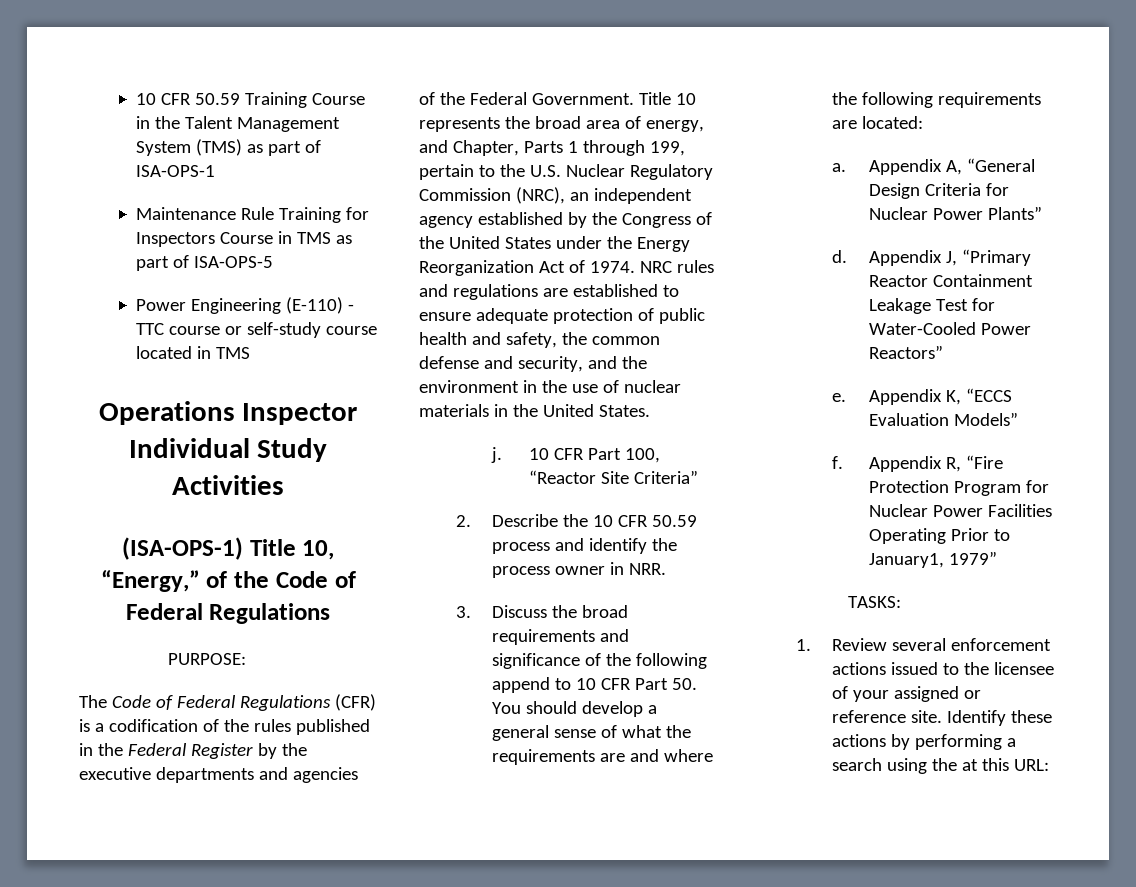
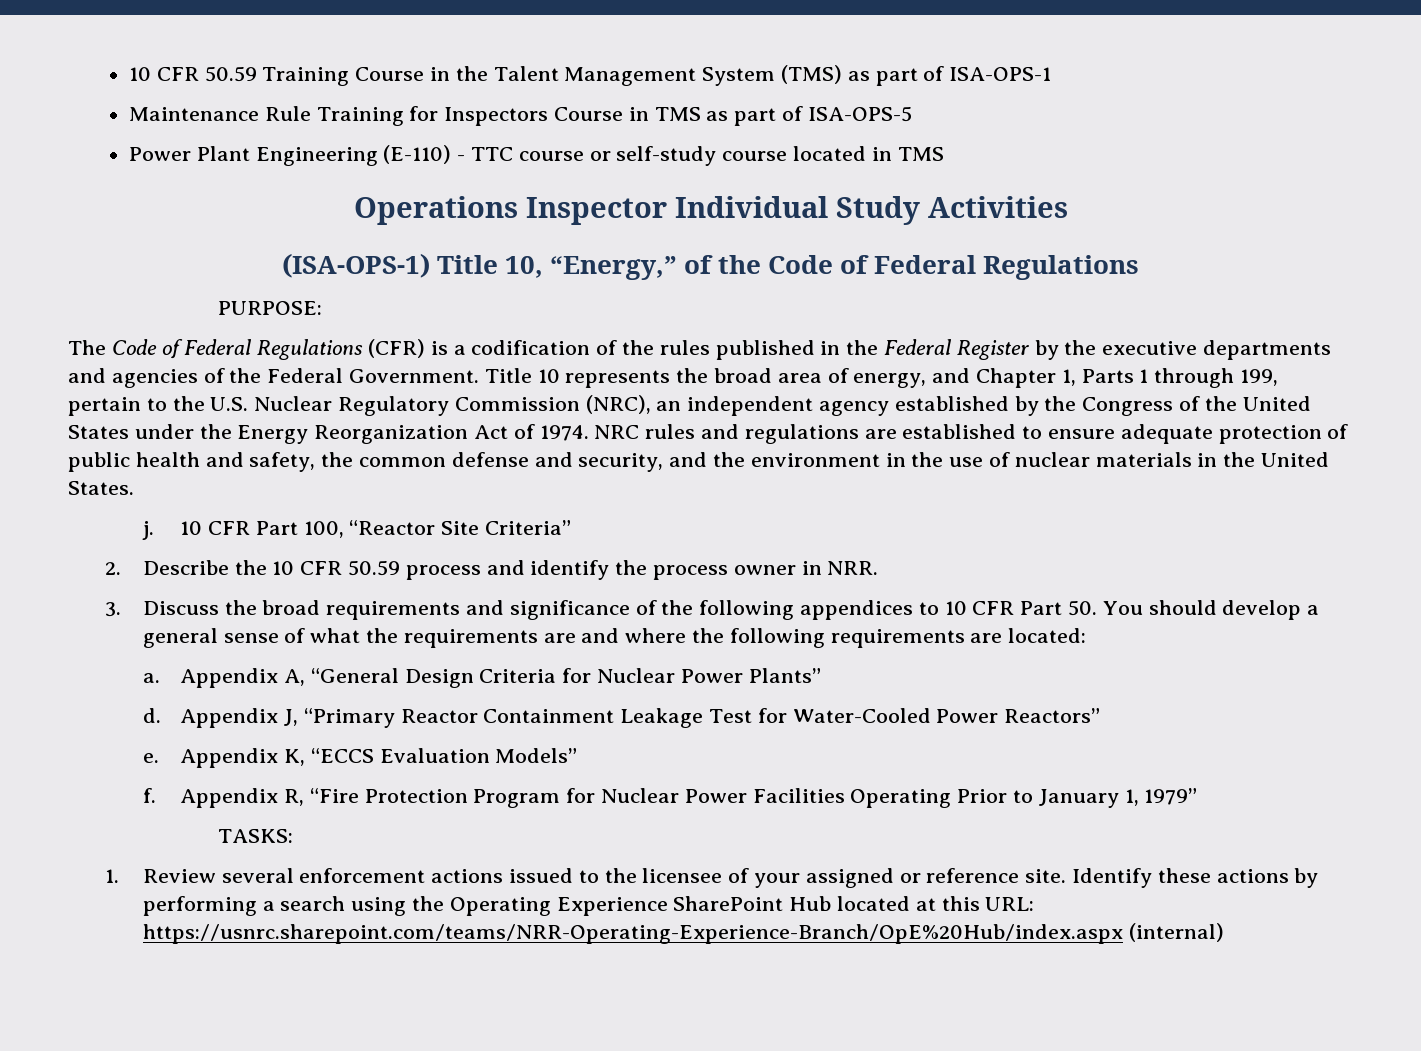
(186, 305) none -> [196,146,250,161] Plant
[452,140,519,156] Chapter, -> [976,368,1076,388] Chapter 1,
[492,677,551,693] append -> [800,600,914,620] appendices
[868,553,944,568] January1, -> [1038,789,1139,808] January 1,
(958, 764) none -> [449,896,911,916] Operating Experience SharePoint Hub located
(1050, 765) none -> [142,923,1224,944] https://usnrc.sharepoint.com/teams/NRR-Operating-Experience-Branch/OpE%20Hub/index.aspx (internal)

